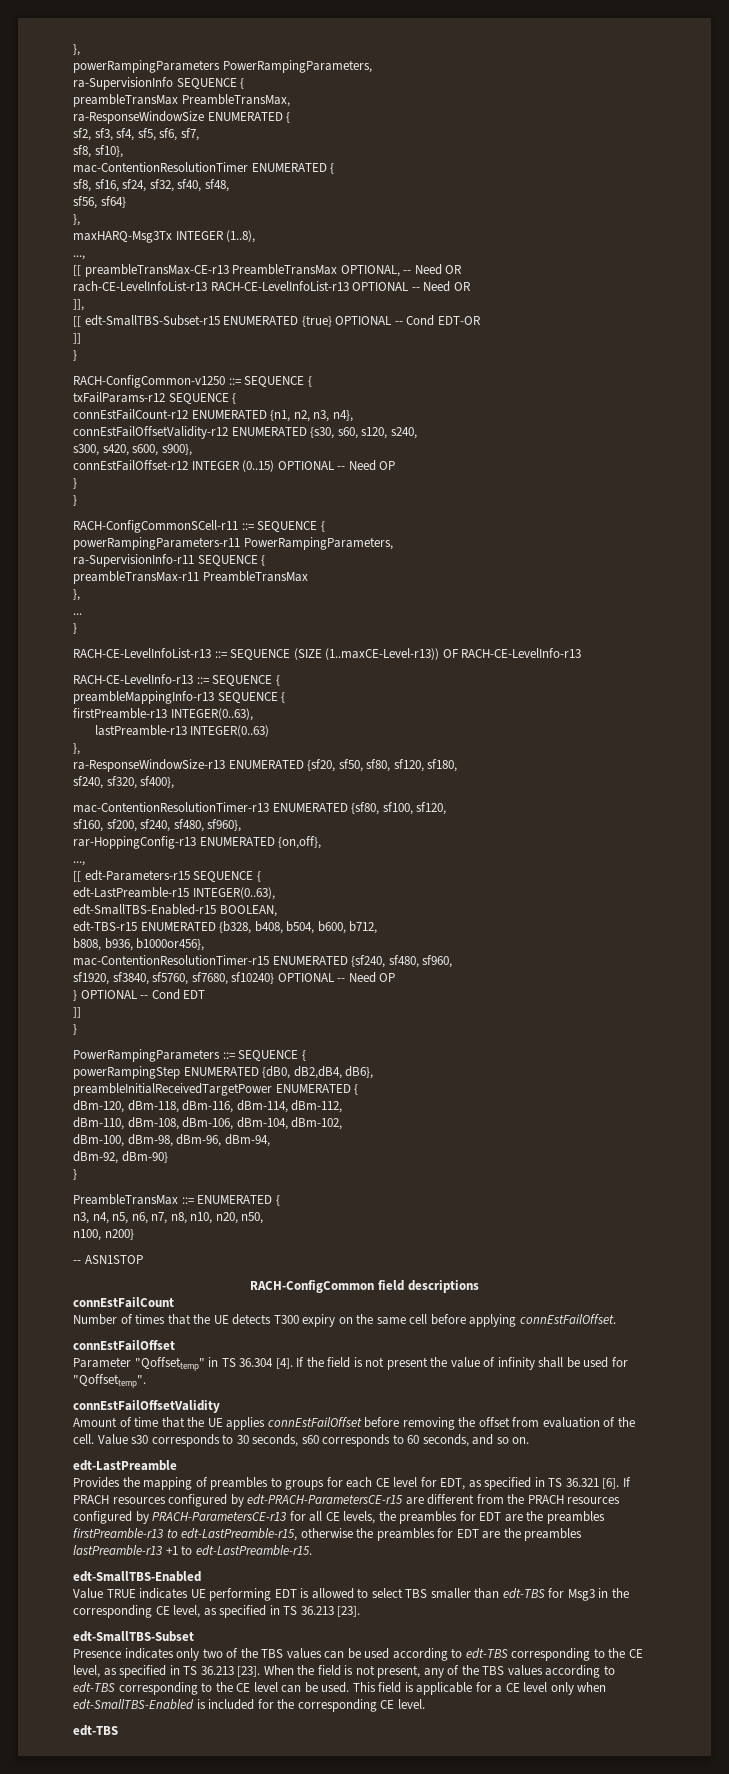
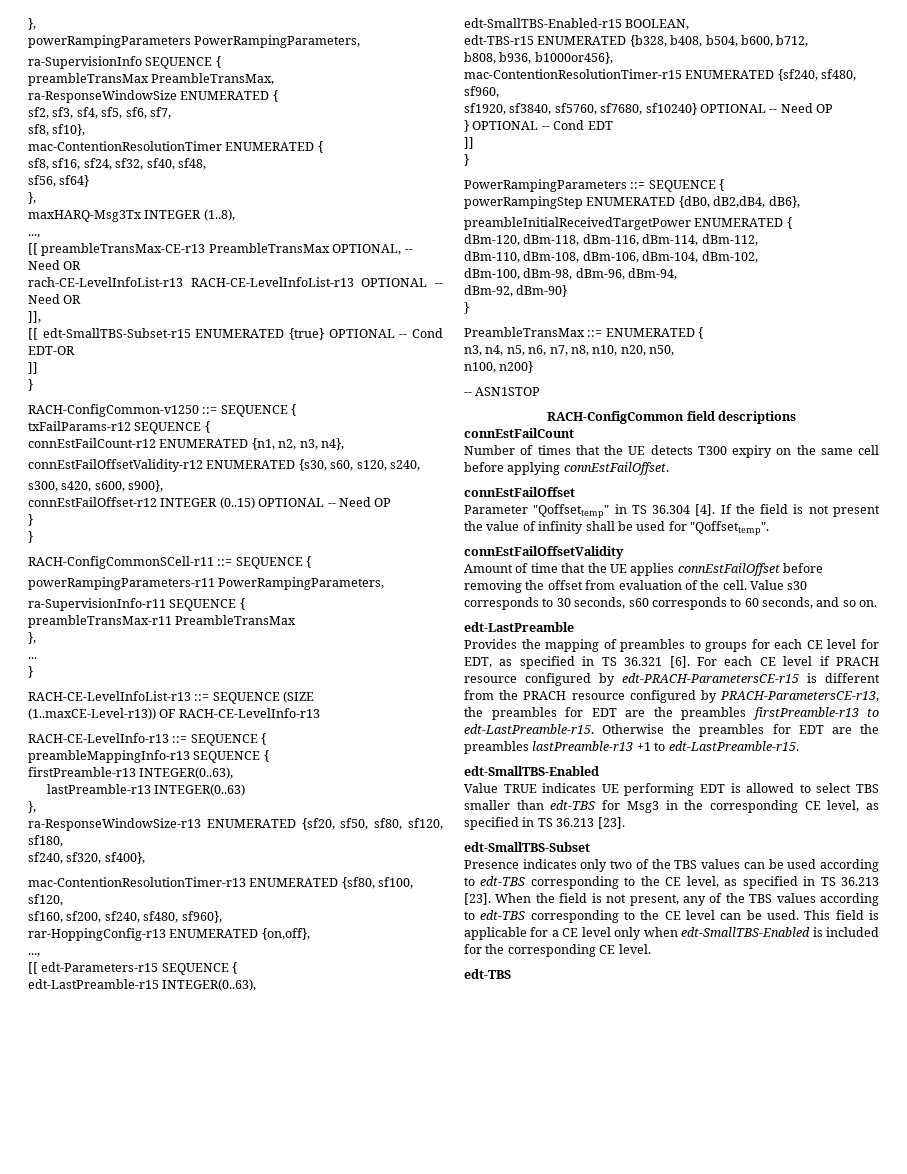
[622,1477,631,1487] [73,1495,166,1504] If PRACH resources -> [696,656,879,666] [464,676,517,683] For each CE level if PRACH resource
[405,1497,424,1505] are -> [807,673,817,683] is
[567,1497,621,1504] [73,1511,376,1524] resources configured by PRACH-ParametersCE-r13 for all CE levels, -> [571,690,879,703] resource configured by PRACH-ParametersCE-r13,
[181,1528,353,1541] edt-LastPreamble-r15, otherwise -> [464,724,665,734] edt-LastPreamble-r15. Otherwise

